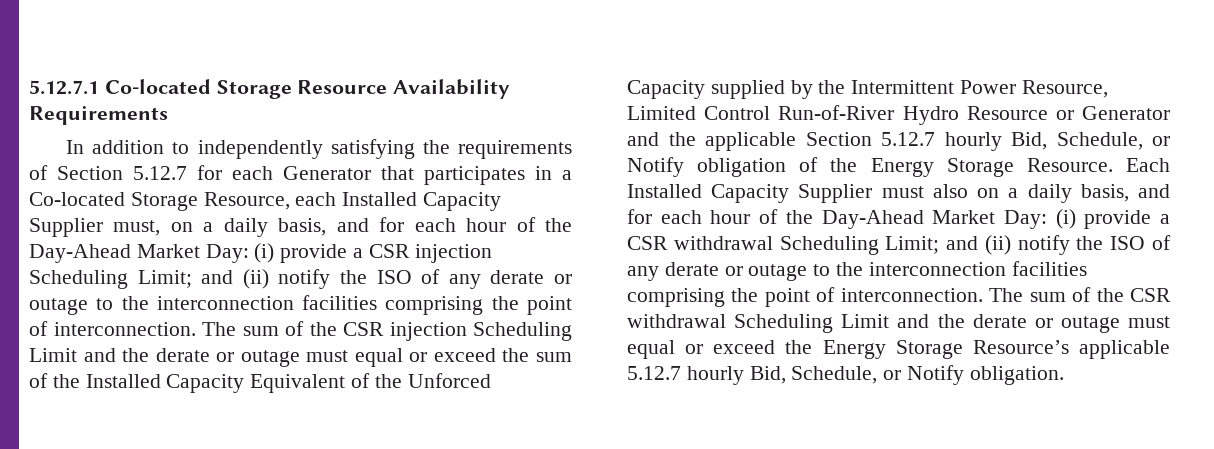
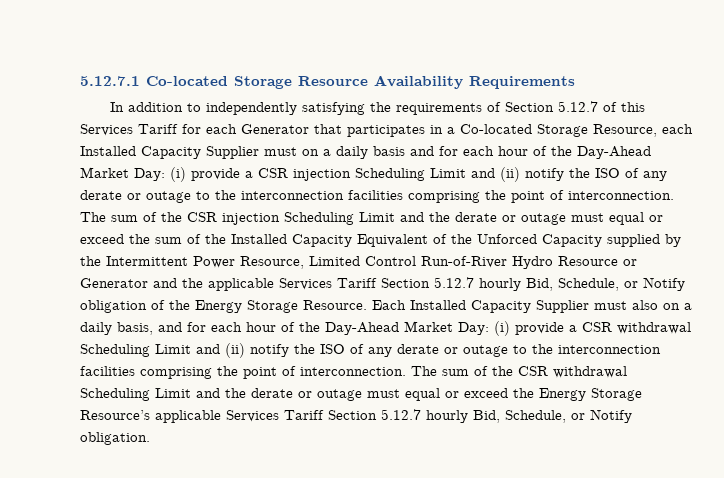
(187, 173) none -> [602,102,645,112] [80,124,178,136] of this Services Tariff
[113,218,327,237] must, on a daily basis, -> [264,146,405,159] must on a daily basis
[137,270,192,288] Limit; -> [430,168,466,178] Limit
(796, 141) none -> [279,278,377,290] Services Tariff
[885,236,940,254] Limit; -> [155,344,191,354] Limit
(1170, 349) none -> [226,410,377,422] Services Tariff Section

